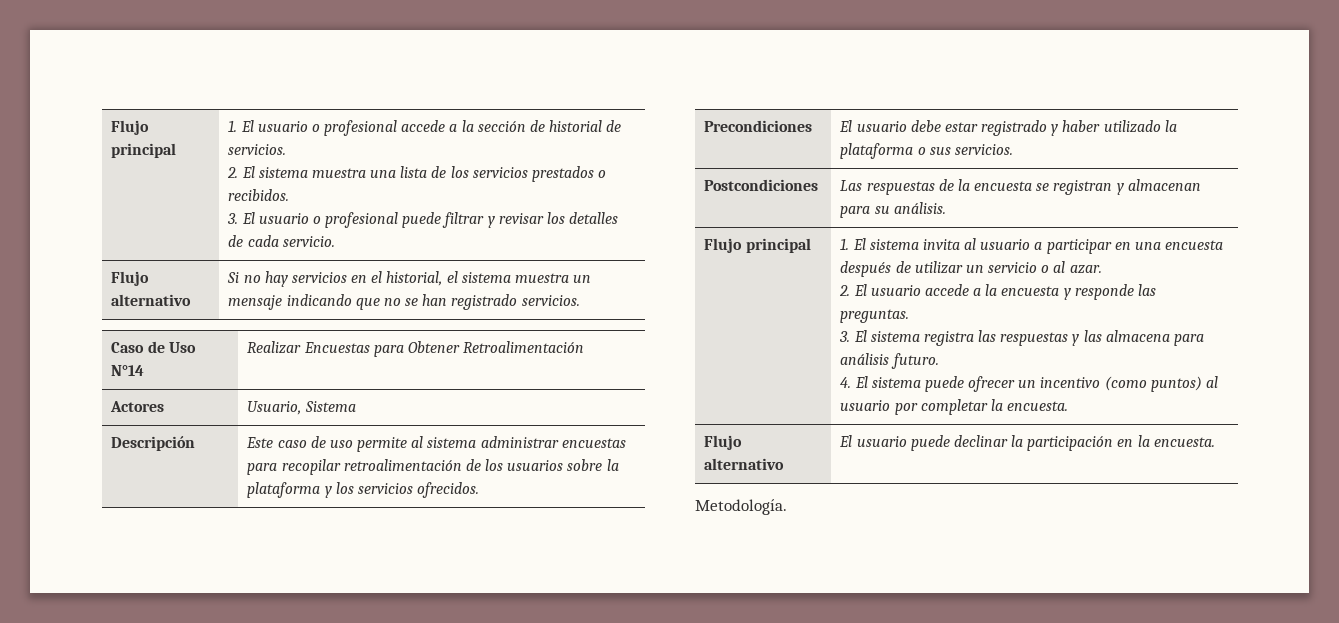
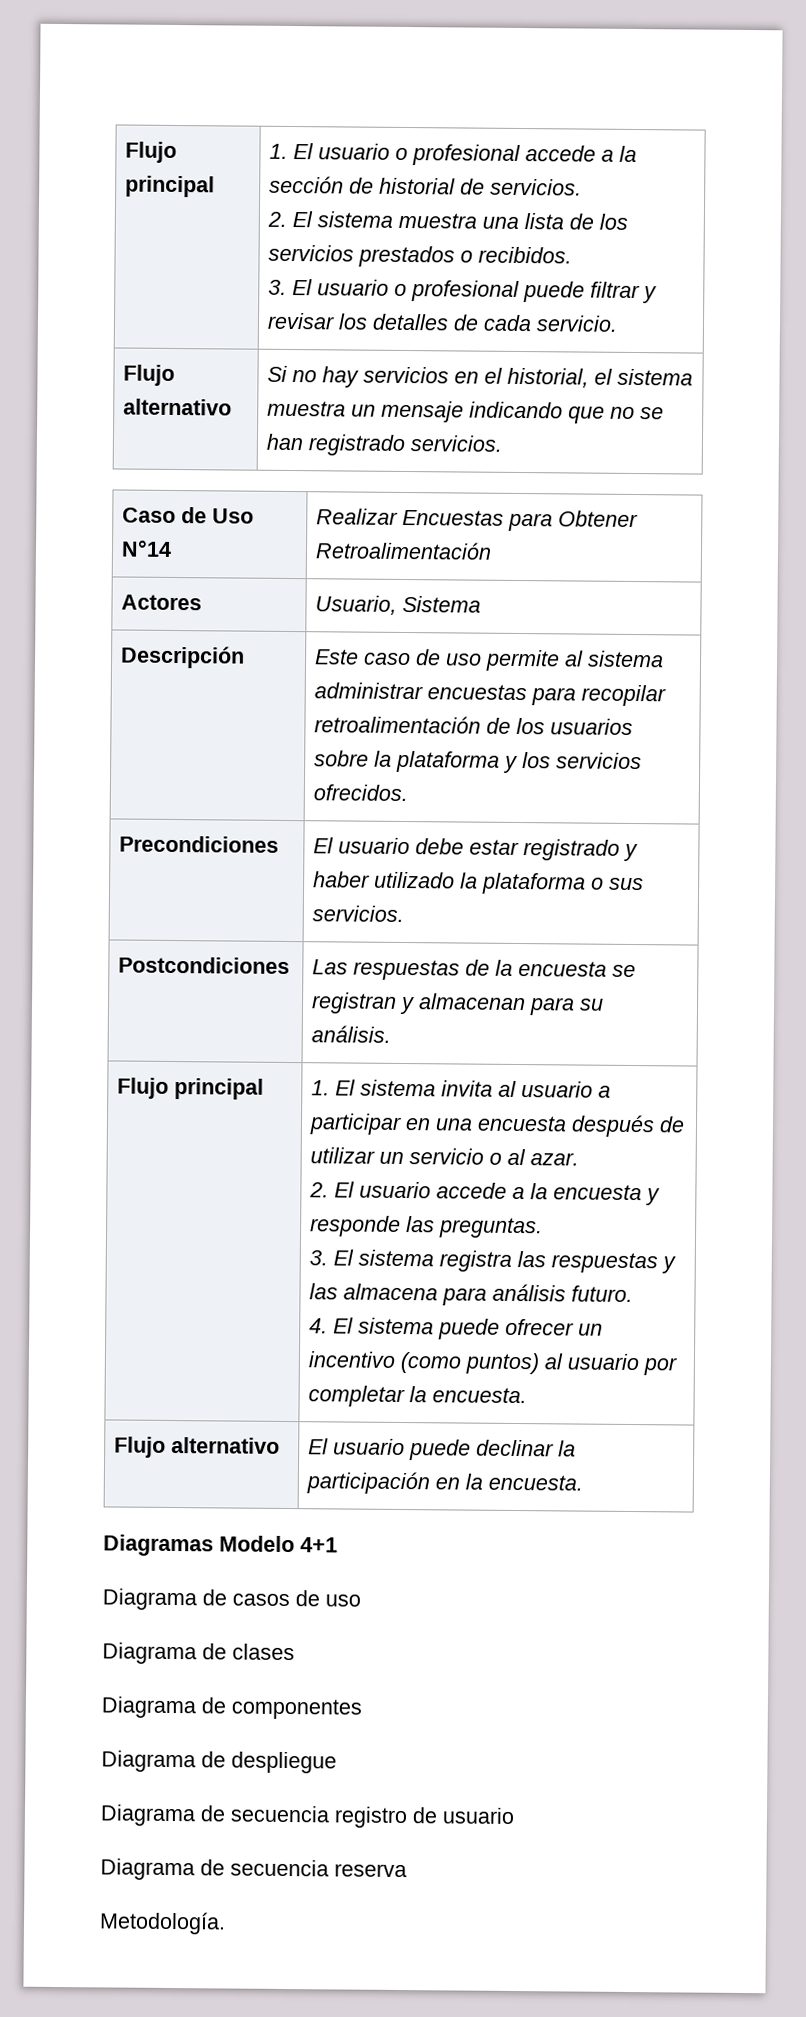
(1215, 442) none -> [103,1534,338,1557] [102,1588,361,1611] [102,1642,295,1665] [101,1696,362,1720] [101,1750,337,1774] [100,1804,515,1829] [100,1858,407,1881] // Diagramas Modelo 4+1 // Diagrama de casos de uso // Diagrama de clases // Diagrama de componentes // Diagrama de despliegue // Diagrama de secuencia registro de usuario // Diagrama de secuencia reserva

